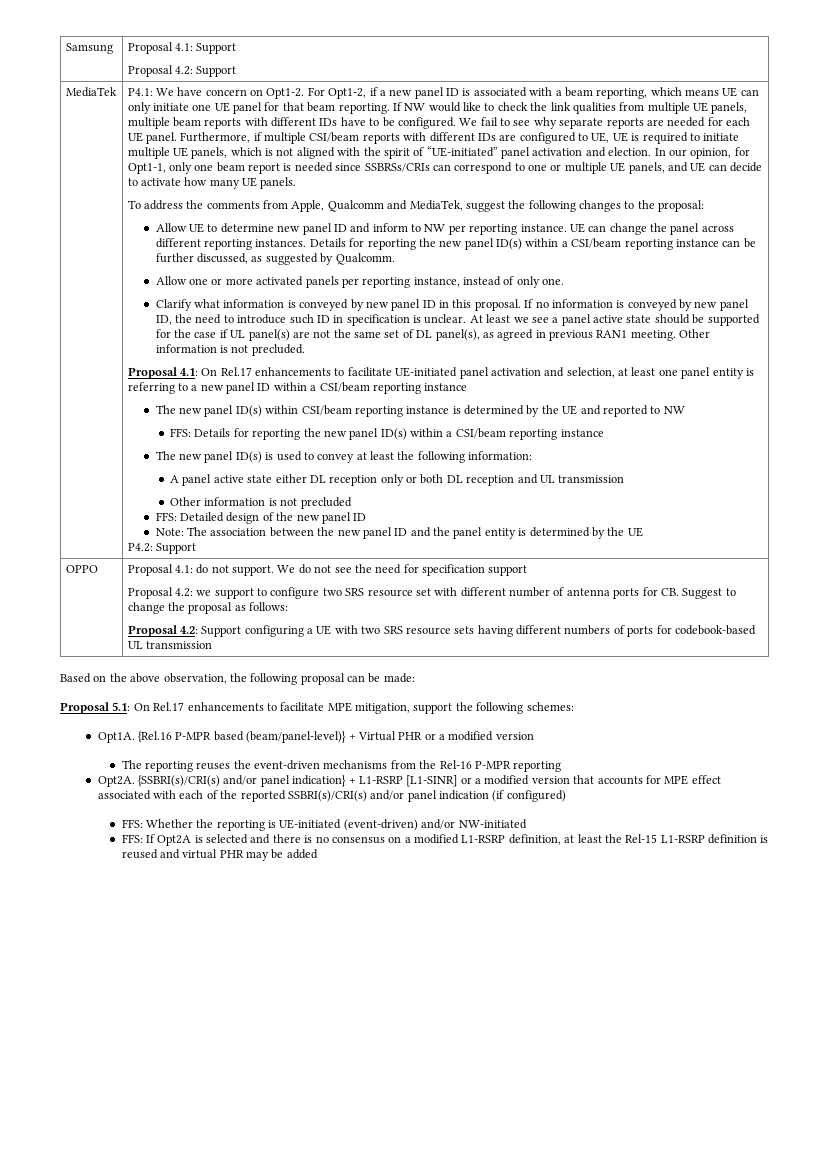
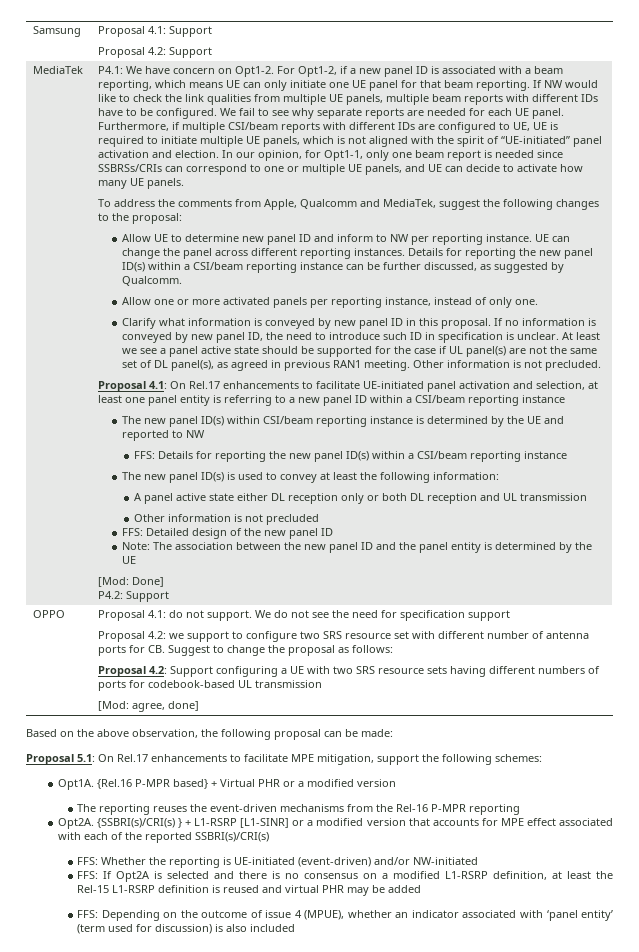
(643, 532) none -> [98,577,165,587] // [Mod: Done]
(212, 645) none -> [98,701,200,712] // [Mod: agree, done]
[213,731,347,743] based (beam/panel-level)} -> [172,779,208,789] based}
[223,775,347,787] and/or panel indication} -> [177,818,182,828] }
[370,790,566,802] and/or panel indication (if configured) -> (269, 837) none
(318, 854) none -> [77,910,613,921] [77,924,296,934] // FFS: Depending on the outcome of issue 4 (MPUE), whether an indicator associated with ‘panel entity’ (term used for discussion) is also included

